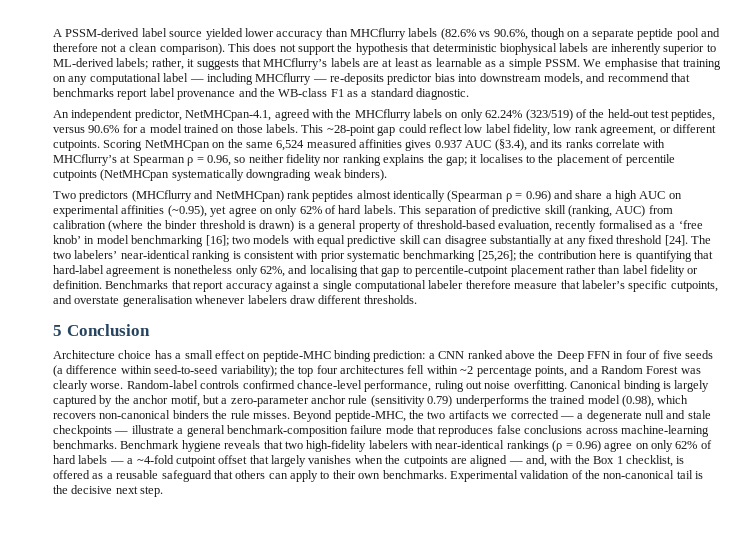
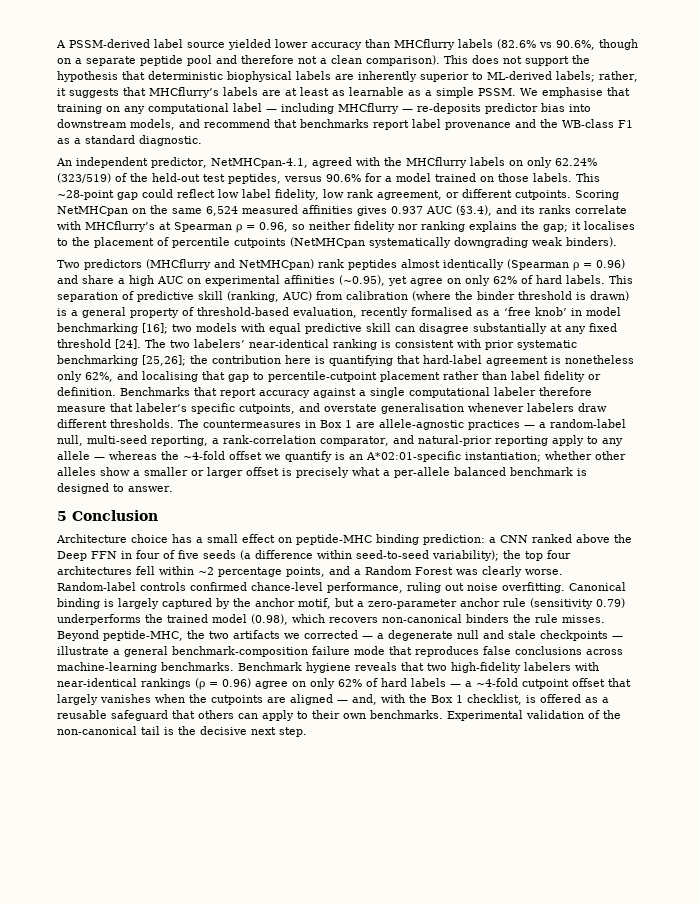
(417, 299) none -> [178,419,626,430] [57,435,623,446] [57,451,626,462] [57,467,587,478] [57,483,173,494] The countermeasures in Box 1 are allele-agnostic practices — a random-label null, multi-seed reporting, a rank-correlation comparator, and natural-prior reporting apply to any allele — whereas the ~4-fold offset we quantify is an A*02:01-specific instantiation; whether other alleles show a smaller or larger offset is precisely what a per-allele balanced benchmark is designed to answer.

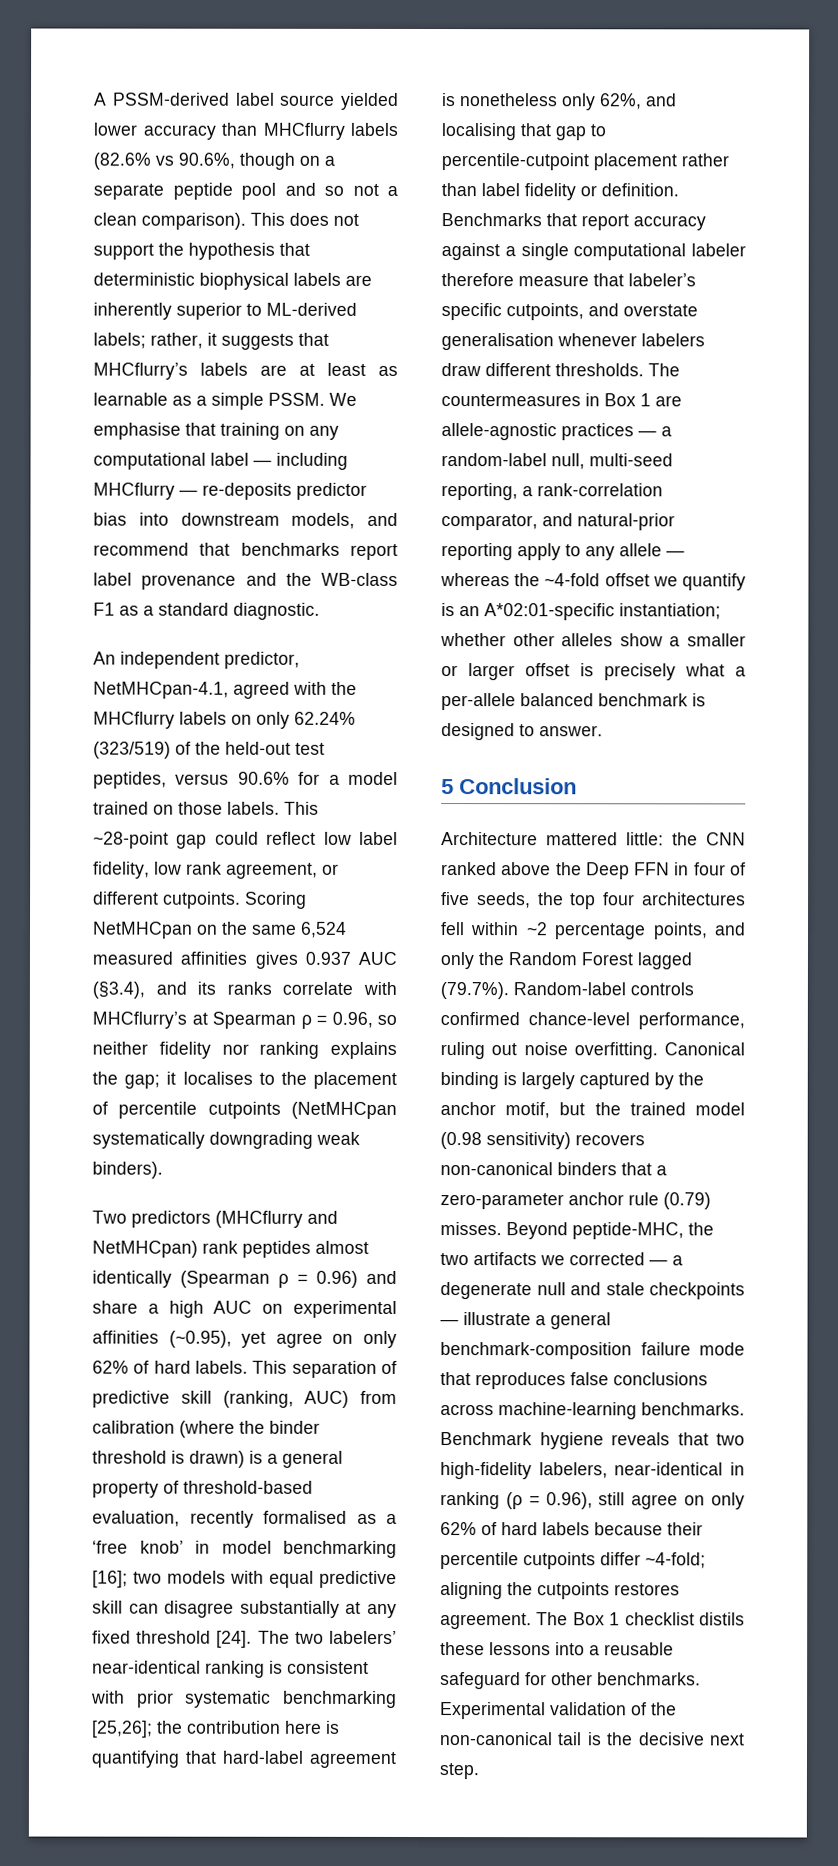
[241,55,294,64] therefore -> [324,185,344,196] so
[131,534,496,545] choice has a small effect on peptide-MHC binding prediction: a -> [546,832,698,846] mattered little: the
[203,550,499,561] seeds (a difference within seed-to-seed variability); -> [476,892,531,909] seeds,
[354,566,563,577] a Random Forest was clearly worse. -> [440,952,692,970] [440,982,509,1000] only the Random Forest lagged (79.7%).
[357,598,625,609] [57,614,558,625] a zero-parameter anchor rule (sensitivity 0.79) underperforms the trained model (0.98), which recovers non-canonical binders the rule -> [594,1102,745,1116] [440,1132,645,1150] [440,1162,667,1176] [440,1192,711,1210] the trained model (0.98 sensitivity) recovers non-canonical binders that a zero-parameter anchor rule (0.79)
[524,662,599,671] [57,678,251,690] labelers with near-identical rankings (ρ = 0.96) -> [538,1462,745,1479] [440,1492,626,1510] labelers, near-identical in ranking (ρ = 0.96), still
[450,678,631,689] [57,694,609,705] [57,710,366,721] — a ~4-fold cutpoint offset that largely vanishes when the cutpoints are aligned — and, with the Box 1 checklist, is offered as a reusable safeguard that others can apply to their own -> [594,1522,703,1536] [440,1552,706,1570] [440,1582,680,1600] [440,1612,745,1630] [440,1642,674,1656] [440,1672,593,1690] because their percentile cutpoints differ ~4-fold; aligning the cutpoints restores agreement. The Box 1 checklist distils these lessons into a reusable safeguard for other

